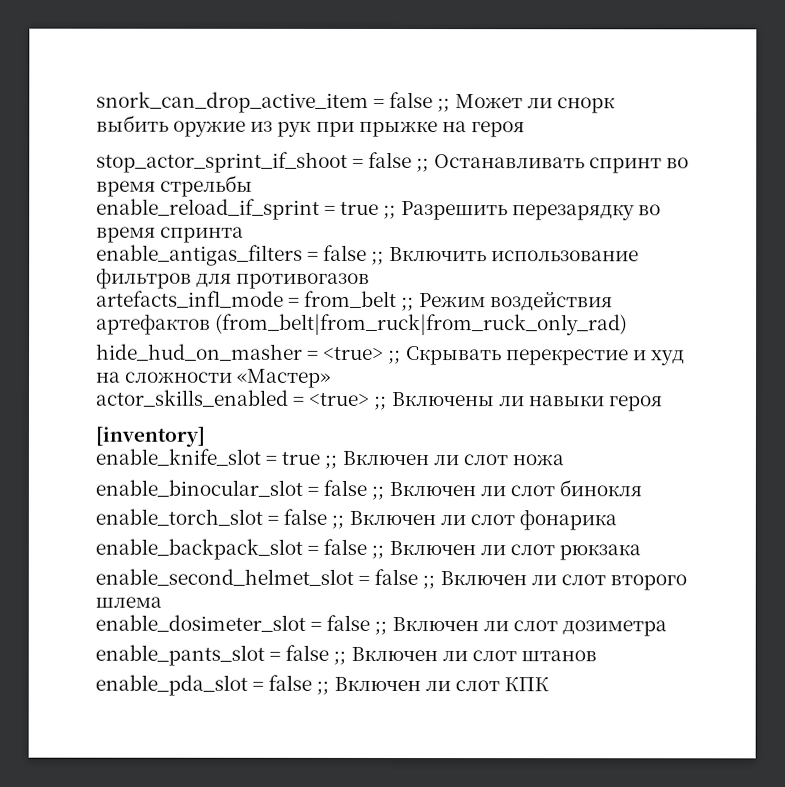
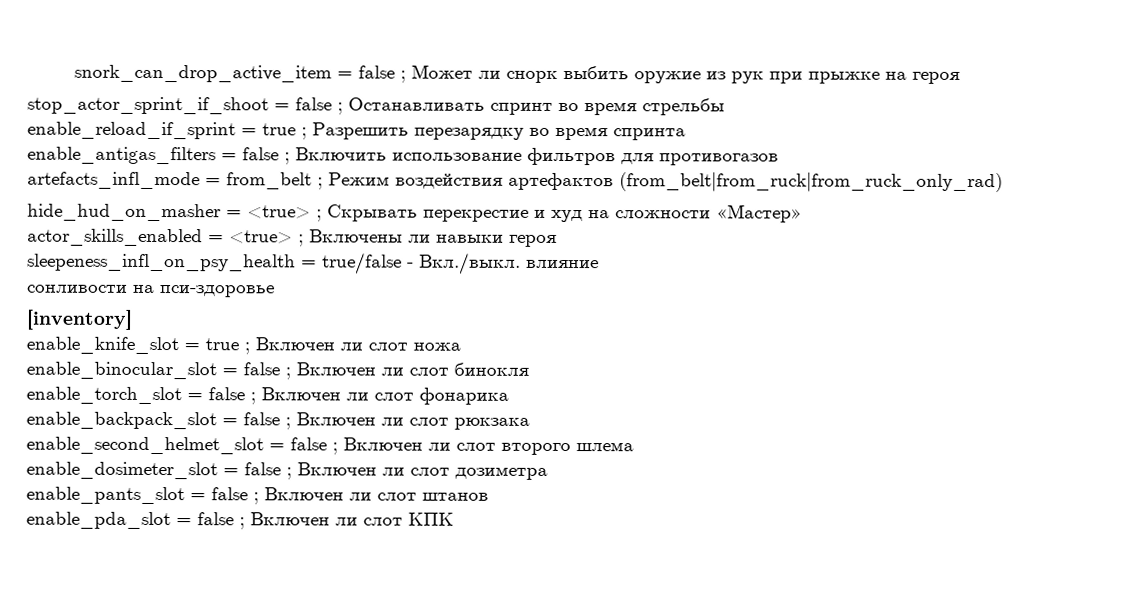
[437,98,451,113] ;; -> [400,70,407,83] ;
[416,158,430,173] ;; -> [337,102,343,115] ;
[383,204,397,220] ;; -> [301,127,307,140] ;
[371,250,385,265] ;; -> [284,152,290,165] ;
[401,297,415,312] ;; -> [317,177,323,190] ;
[388,349,402,365] ;; -> [316,209,322,222] ;
[373,395,387,410] ;; -> [298,234,304,247] ;
(662, 403) none -> [27,252,599,275] [27,284,275,298] // sleepeness_infl_on_psy_health = true/false - Вкл./выкл. влияние // сонливости на пси-здоровье
[324,454,338,469] ;; -> [244,342,250,355] ;
[371,485,385,500] ;; -> [285,367,291,380] ;
[331,514,345,529] ;; -> [250,392,256,405] ;
[371,544,385,559] ;; -> [285,417,291,430] ;
[422,575,436,590] ;; -> [332,442,338,455] ;
[374,620,388,635] ;; -> [286,467,292,480] ;
[333,650,347,665] ;; -> [253,492,259,505] ;
[316,680,330,695] ;; -> [239,517,245,530] ;

